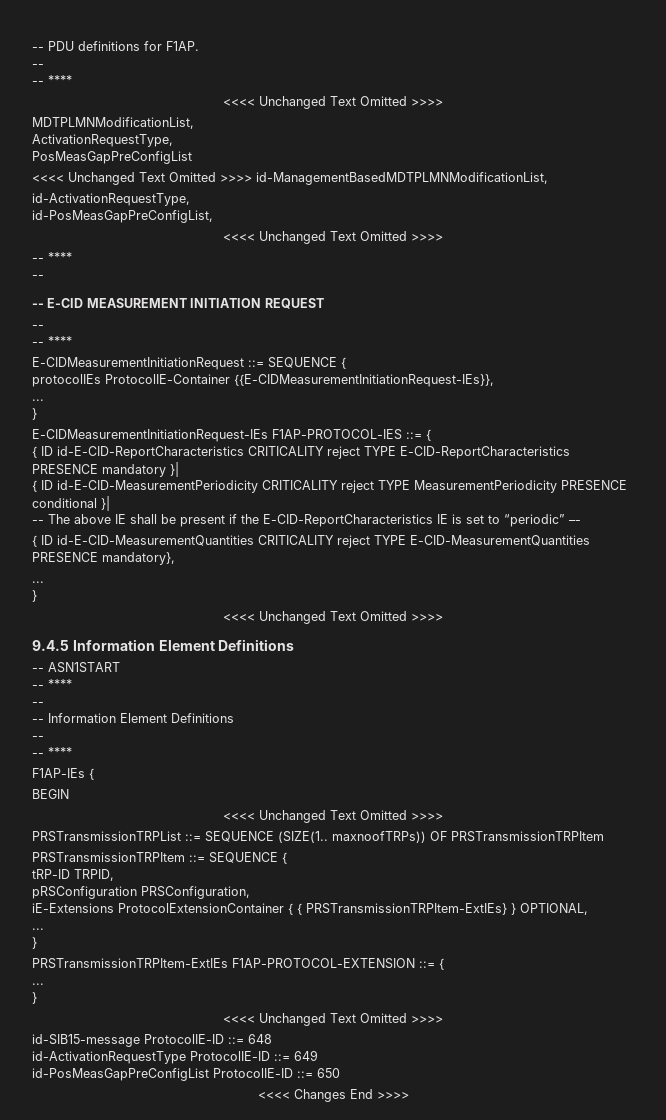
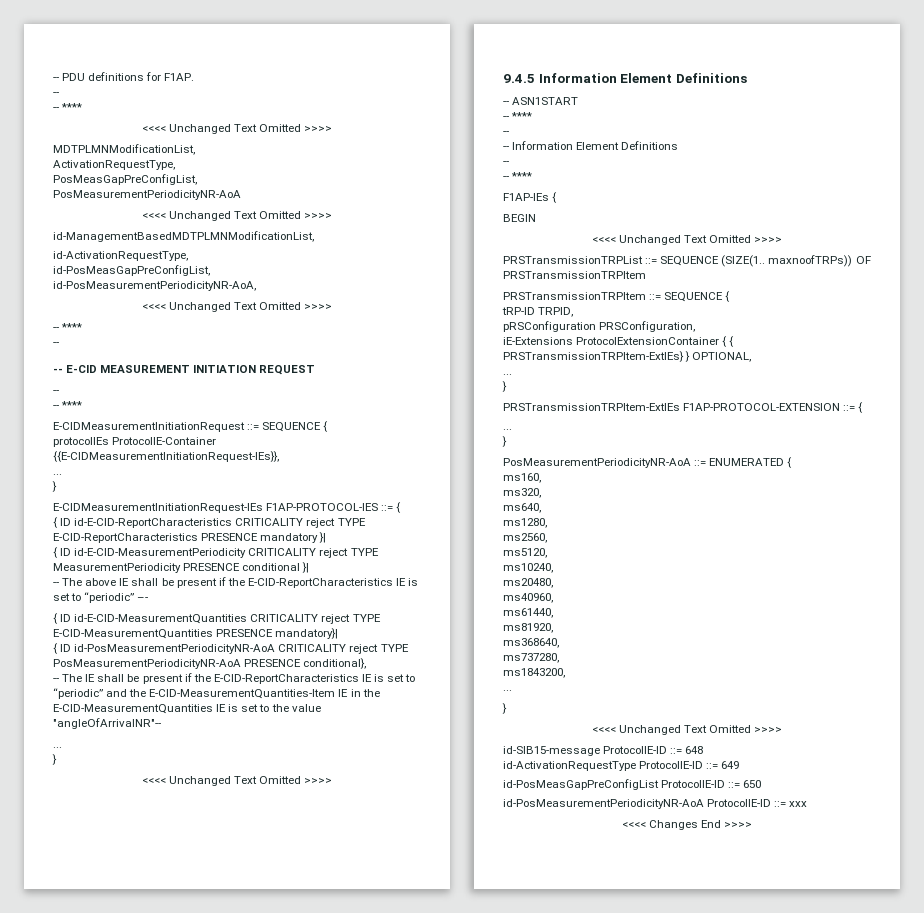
[32,151,192,164] [32,172,252,185] PosMeasGapPreConfigList // <<<< Unchanged Text Omitted >>>> -> [53,174,197,185] [53,190,241,200] [141,211,333,221] PosMeasGapPreConfigList, // PosMeasurementPeriodicityNR-AoA // <<<< Unchanged Text Omitted >>>> //
(213, 216) none -> [53,281,256,291] // id-PosMeasurementPeriodicityNR-AoA,
[102,552,175,565] mandatory}, -> [275,628,339,639] [53,643,409,654] [53,658,367,669] [53,673,416,684] [53,688,380,699] [53,704,321,714] [53,718,161,729] mandatory}| // { ID id-PosMeasurementPeriodicityNR-AoA CRITICALITY reject TYPE PosMeasurementPeriodicityNR-AoA PRESENCE conditional}, // -- The IE shall be present if the E-CID-ReportCharacteristics IE is set to “periodic” and the E-CID-MeasurementQuantities-Item IE in the E-CID-MeasurementQuantities IE is set to the value "angleOfArrivalNR"--
(37, 998) none -> [503,457,793,468] [503,473,541,483] [503,488,541,498] [503,503,541,513] [503,518,547,528] [503,533,547,543] [503,548,547,558] [503,563,553,573] [503,578,553,588] [503,593,553,603] [503,608,553,618] [503,623,553,633] [503,638,559,648] [503,653,559,663] [503,668,565,678] [503,690,512,691] [502,703,507,714] // PosMeasurementPeriodicityNR-AoA ::= ENUMERATED { // ms160, // ms320, // ms640, // ms1280, // ms2560, // ms5120, // ms10240, // ms20480, // ms40960, // ms61440, // ms81920, // ms368640, // ms737280, // ms1843200, // ... // }
(340, 1073) none -> [503,799,808,809] // id-PosMeasurementPeriodicityNR-AoA ProtocolIE-ID ::= xxx

